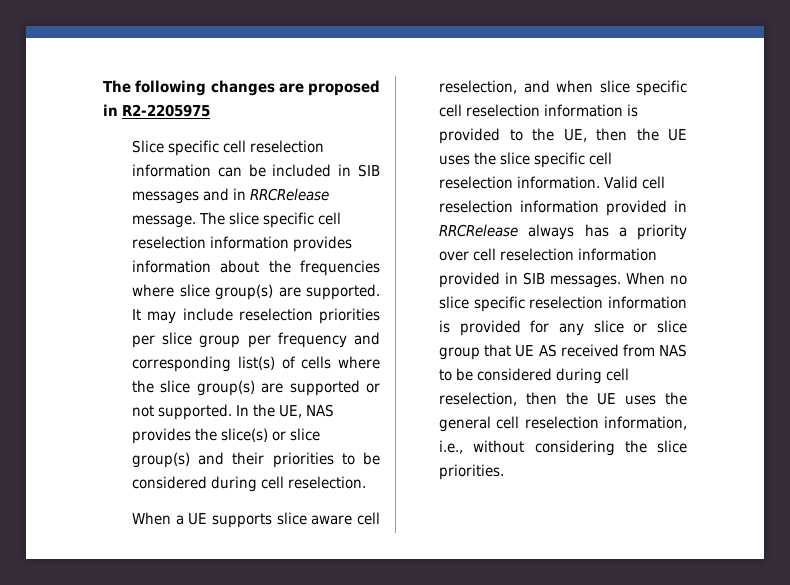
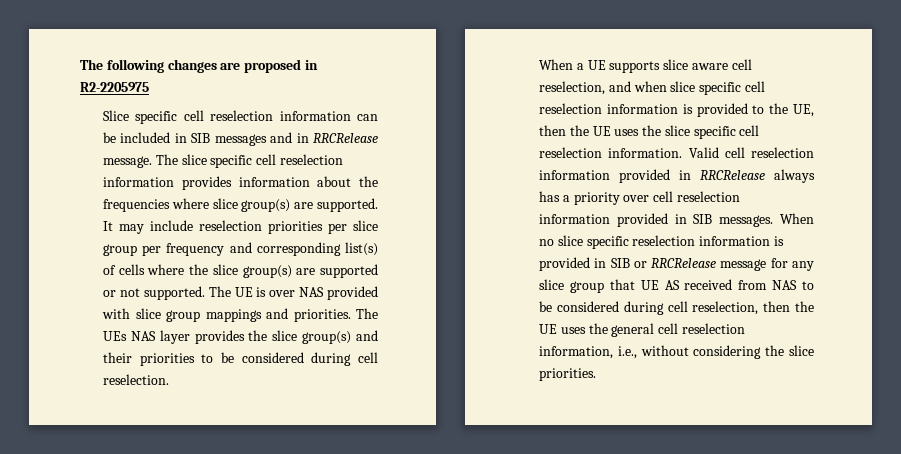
[236,404,335,418] [132,428,287,444] In the UE, NAS provides the slice(s) or -> [208,286,378,300] [102,308,378,322] [103,330,268,344] The UE is over NAS provided with slice group mappings and priorities. The UEs NAS layer provides the
(521, 328) none -> [594,258,767,271] in SIB or RRCRelease message
[633,320,687,333] or slice -> (565, 284) none

